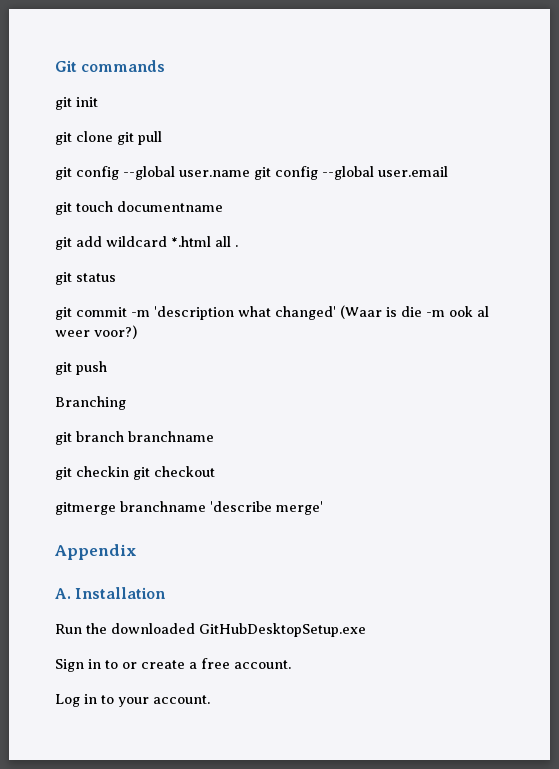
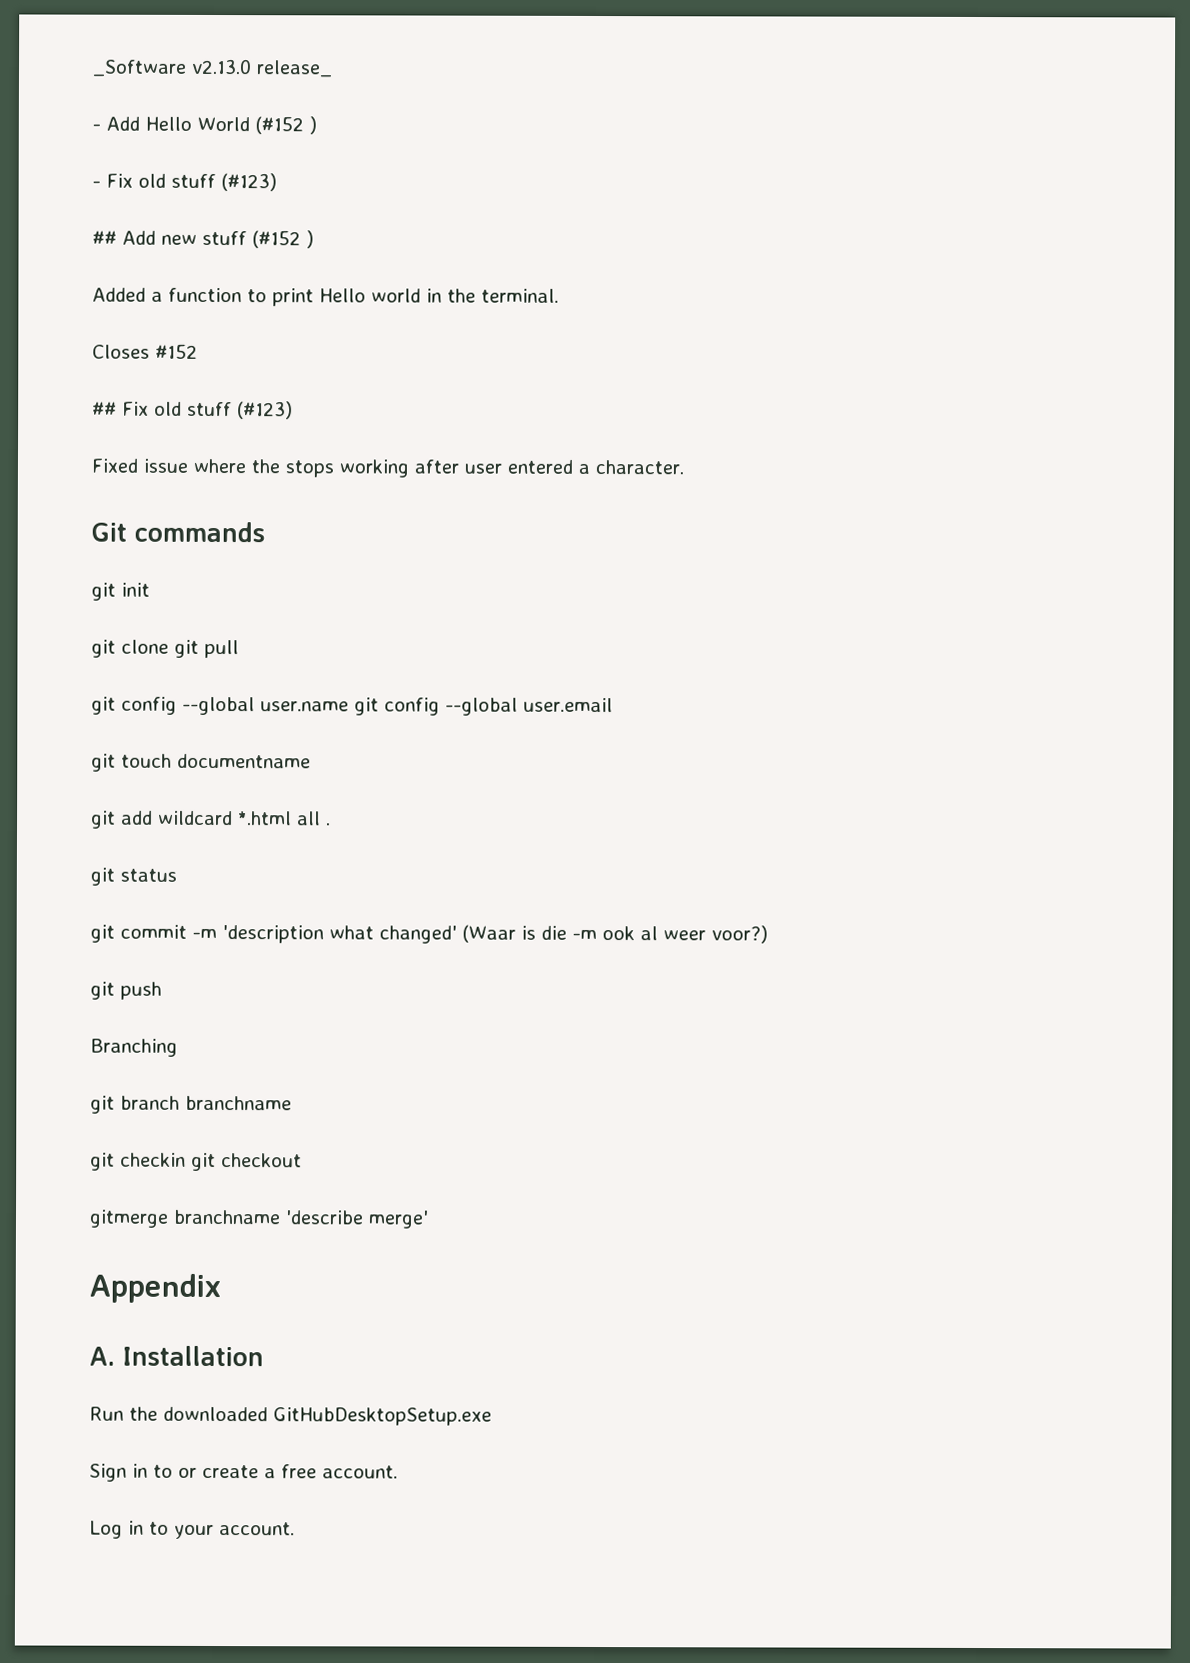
(55, 66) none -> [92,58,333,78] [92,116,317,135] [92,173,277,192] [92,230,314,249] [92,287,559,307] [92,343,198,359] [92,401,293,420] [91,458,684,478] _Software v2.13.0 release_ // - Add Hello World (#152 ) // - Fix old stuff (#123) // ## Add new stuff (#152 ) // Added a function to print Hello world in the terminal. // Closes #152 // ## Fix old stuff (#123) // Fixed issue where the stops working after user entered a character. //

